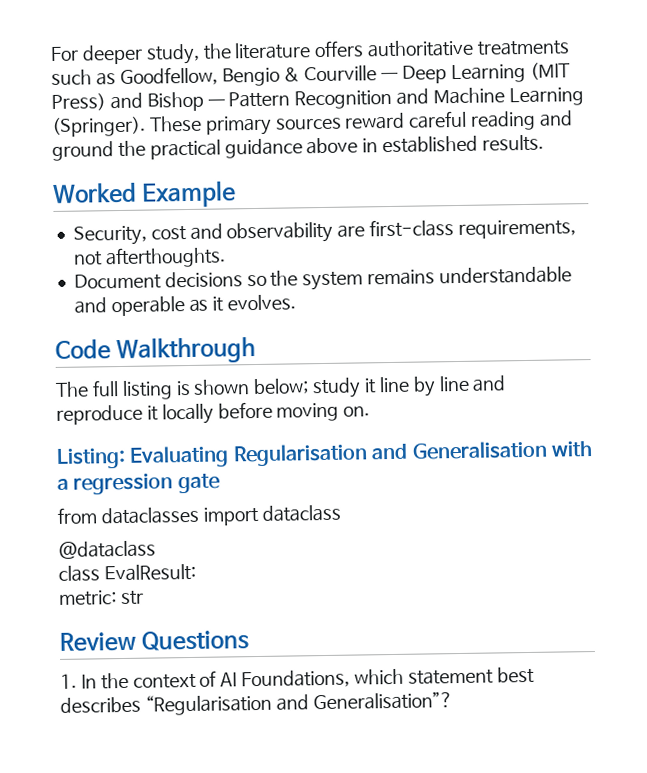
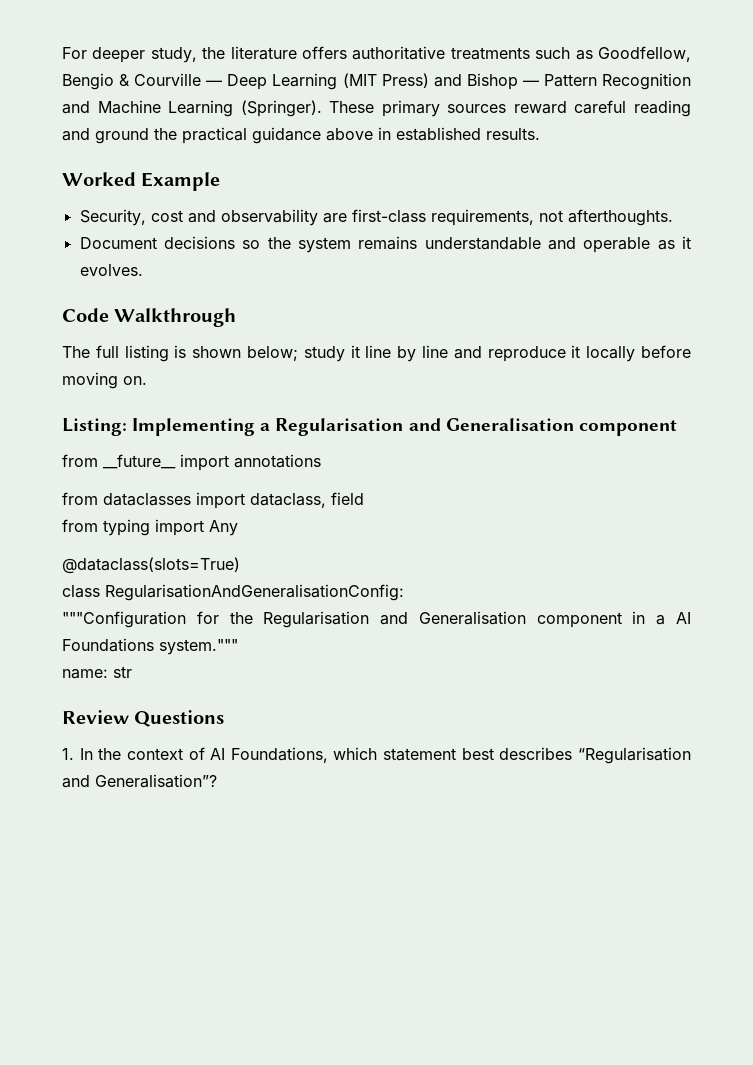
[129,440,593,468] [57,473,220,495] [57,504,341,526] [58,540,156,559] [58,563,196,582] [59,590,117,606] Evaluating Regularisation and Generalisation with a regression gate // from dataclasses import dataclass // @dataclass // class EvalResult: // metric: -> [132,418,677,436] [62,454,321,471] [62,492,364,509] [62,519,238,536] [62,557,240,574] [62,584,404,601] [62,611,692,628] [62,638,238,655] [62,669,108,679] Implementing a Regularisation and Generalisation component // from __future__ import annotations // from dataclasses import dataclass, field // from typing import Any // @dataclass(slots=True) // class RegularisationAndGeneralisationConfig: // """Configuration for the Regularisation and Generalisation component in a AI Foundations system.""" // name:

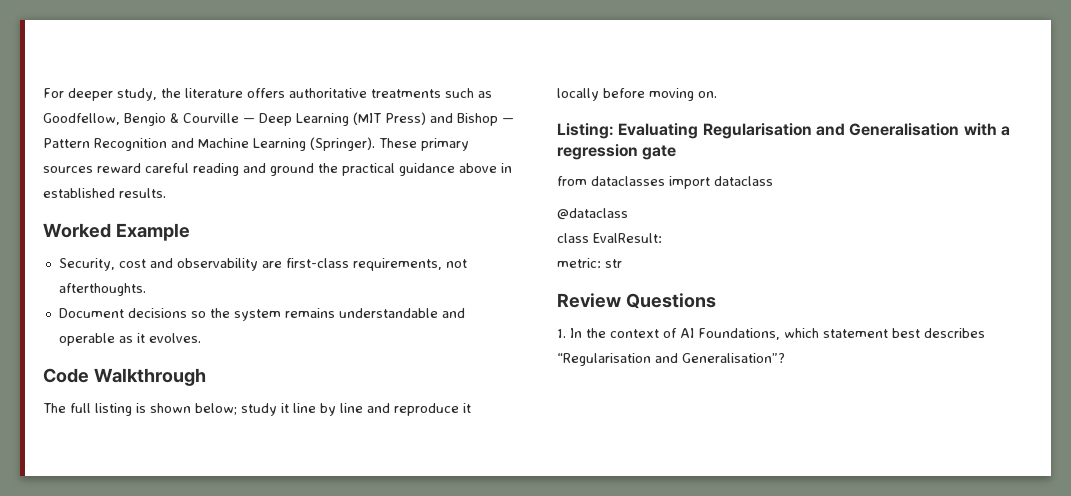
[132,418,677,436] [62,454,321,471] [62,492,364,509] [62,519,238,536] [62,557,240,574] [62,584,404,601] [62,611,692,628] [62,638,238,655] [62,669,108,679] Implementing a Regularisation and Generalisation component // from __future__ import annotations // from dataclasses import dataclass, field // from typing import Any // @dataclass(slots=True) // class RegularisationAndGeneralisationConfig: // """Configuration for the Regularisation and Generalisation component in a AI Foundations system.""" // name: -> [618,123,1010,139] [557,144,677,160] [557,176,773,189] [557,208,628,220] [557,233,662,243] [557,258,601,268] Evaluating Regularisation and Generalisation with a regression gate // from dataclasses import dataclass // @dataclass // class EvalResult: // metric:

